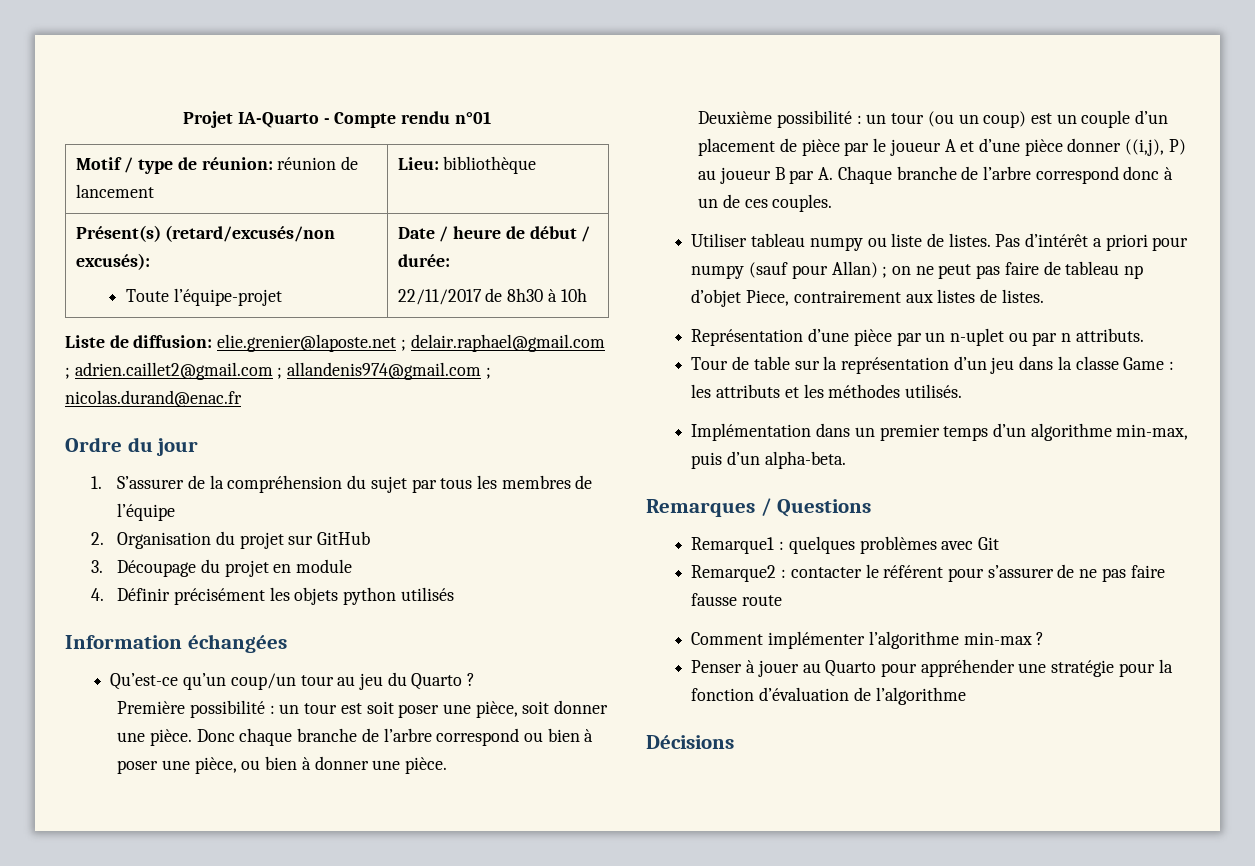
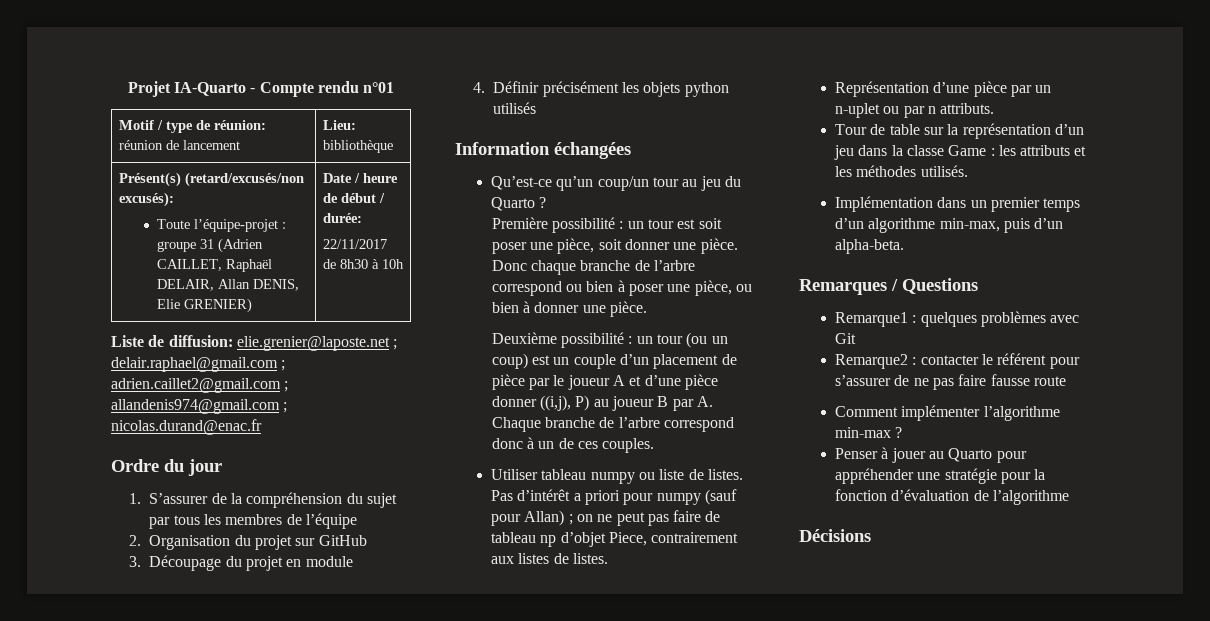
(282, 297) none -> [281,222,286,229] [156,238,263,253] [156,259,272,272] [156,279,299,291] [156,298,252,313] : groupe 31 (Adrien CAILLET, Raphaël DELAIR, Allan DENIS, Elie GRENIER)

